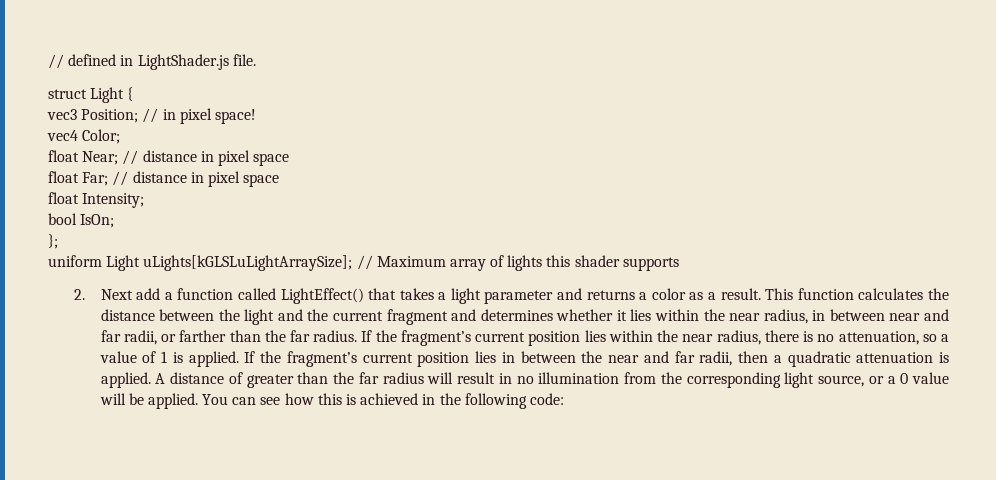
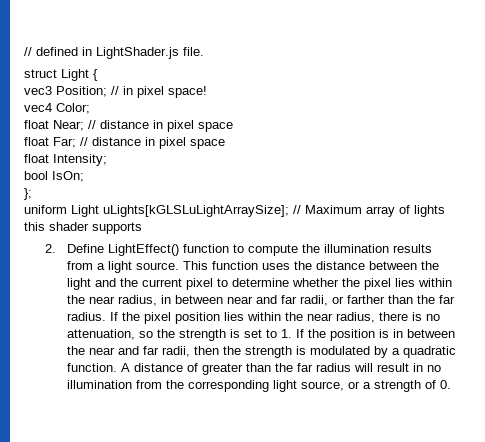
[100,288,761,304] Next add a function called LightEffect() that takes a light parameter and returns a color as a result. -> [66,244,432,256] [66,261,179,273] Define LightEffect() function to compute the illumination results from a light source.
[858,288,924,300] calculates -> [261,263,290,270] uses
[386,309,627,325] fragment and determines whether it -> [185,278,391,290] pixel to determine whether the pixel
[400,330,526,346] fragment’s current -> [143,312,171,324] pixel
[940,334,949,342] [99,351,497,367] a value of 1 is applied. If the fragment’s current position lies -> [156,329,389,341] the strength is set to 1. If the position is
[773,351,950,367] [100,372,151,388] a quadratic attenuation is applied. -> [222,346,456,358] [66,363,117,372] the strength is modulated by a quadratic function.
[900,372,950,384] [99,393,564,409] 0 value will be applied. You can see how this is achieved in the following code: -> [373,380,451,392] strength of 0.

